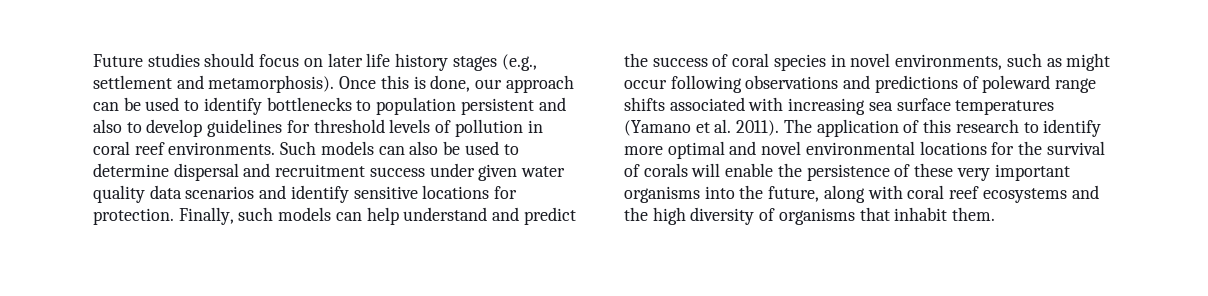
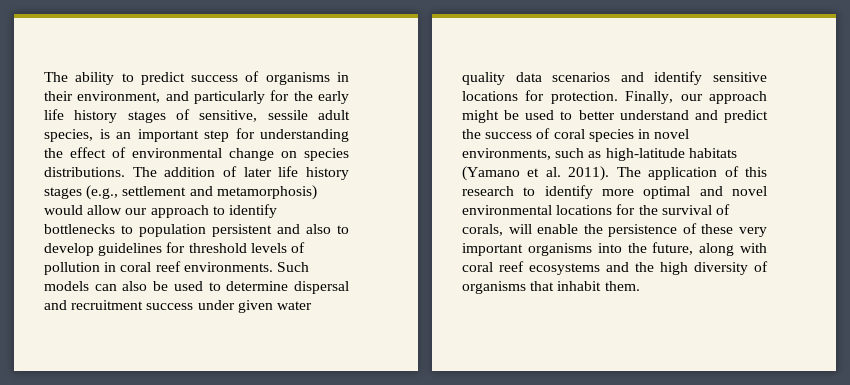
[93,53,323,67] Future studies should focus on -> [44,71,349,85] [44,90,349,104] [44,109,350,123] [44,128,349,142] [44,147,349,161] [44,166,237,177] The ability to predict success of organisms in their environment, and particularly for the early life history stages of sensitive, sessile adult species, is an important step for understanding the effect of environmental change on species distributions. The addition of
[208,75,574,93] [93,97,180,111] metamorphosis). Once this is done, our approach can be used -> [216,185,317,200] [44,205,209,218] metamorphosis) would allow our approach
[238,207,399,225] such models can help -> [680,91,767,104] [462,110,615,123] our approach might be used to better
[1066,53,1111,71] [624,75,1097,93] [624,97,1055,115] might occur following observations and predictions of poleward range shifts associated with increasing sea surface temperatures -> [605,148,737,161] high-latitude habitats
[643,163,688,177] corals -> [462,224,503,236] corals,

